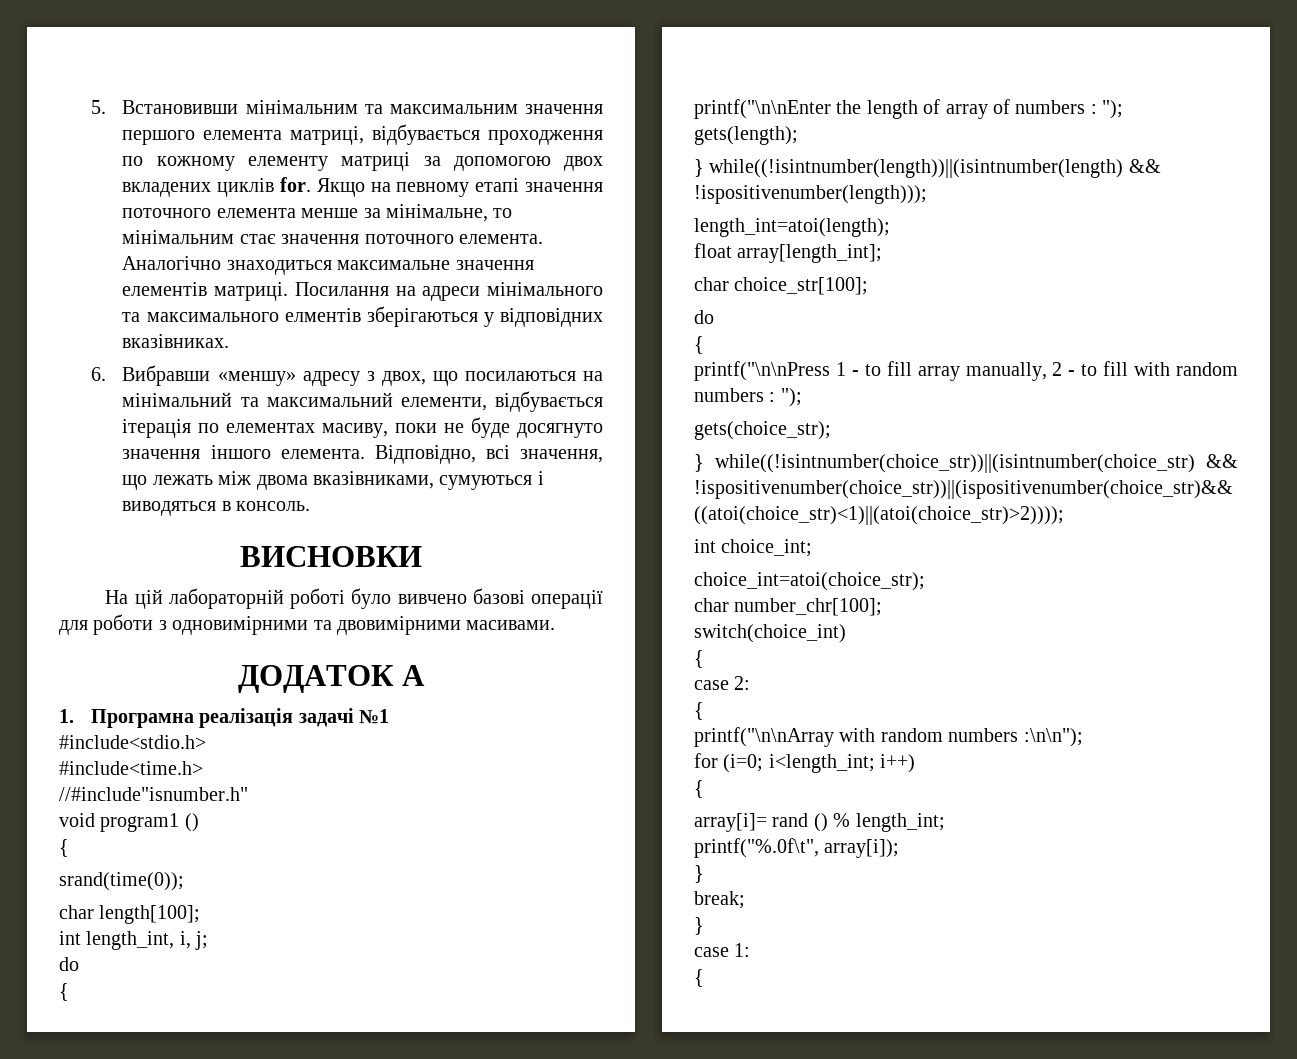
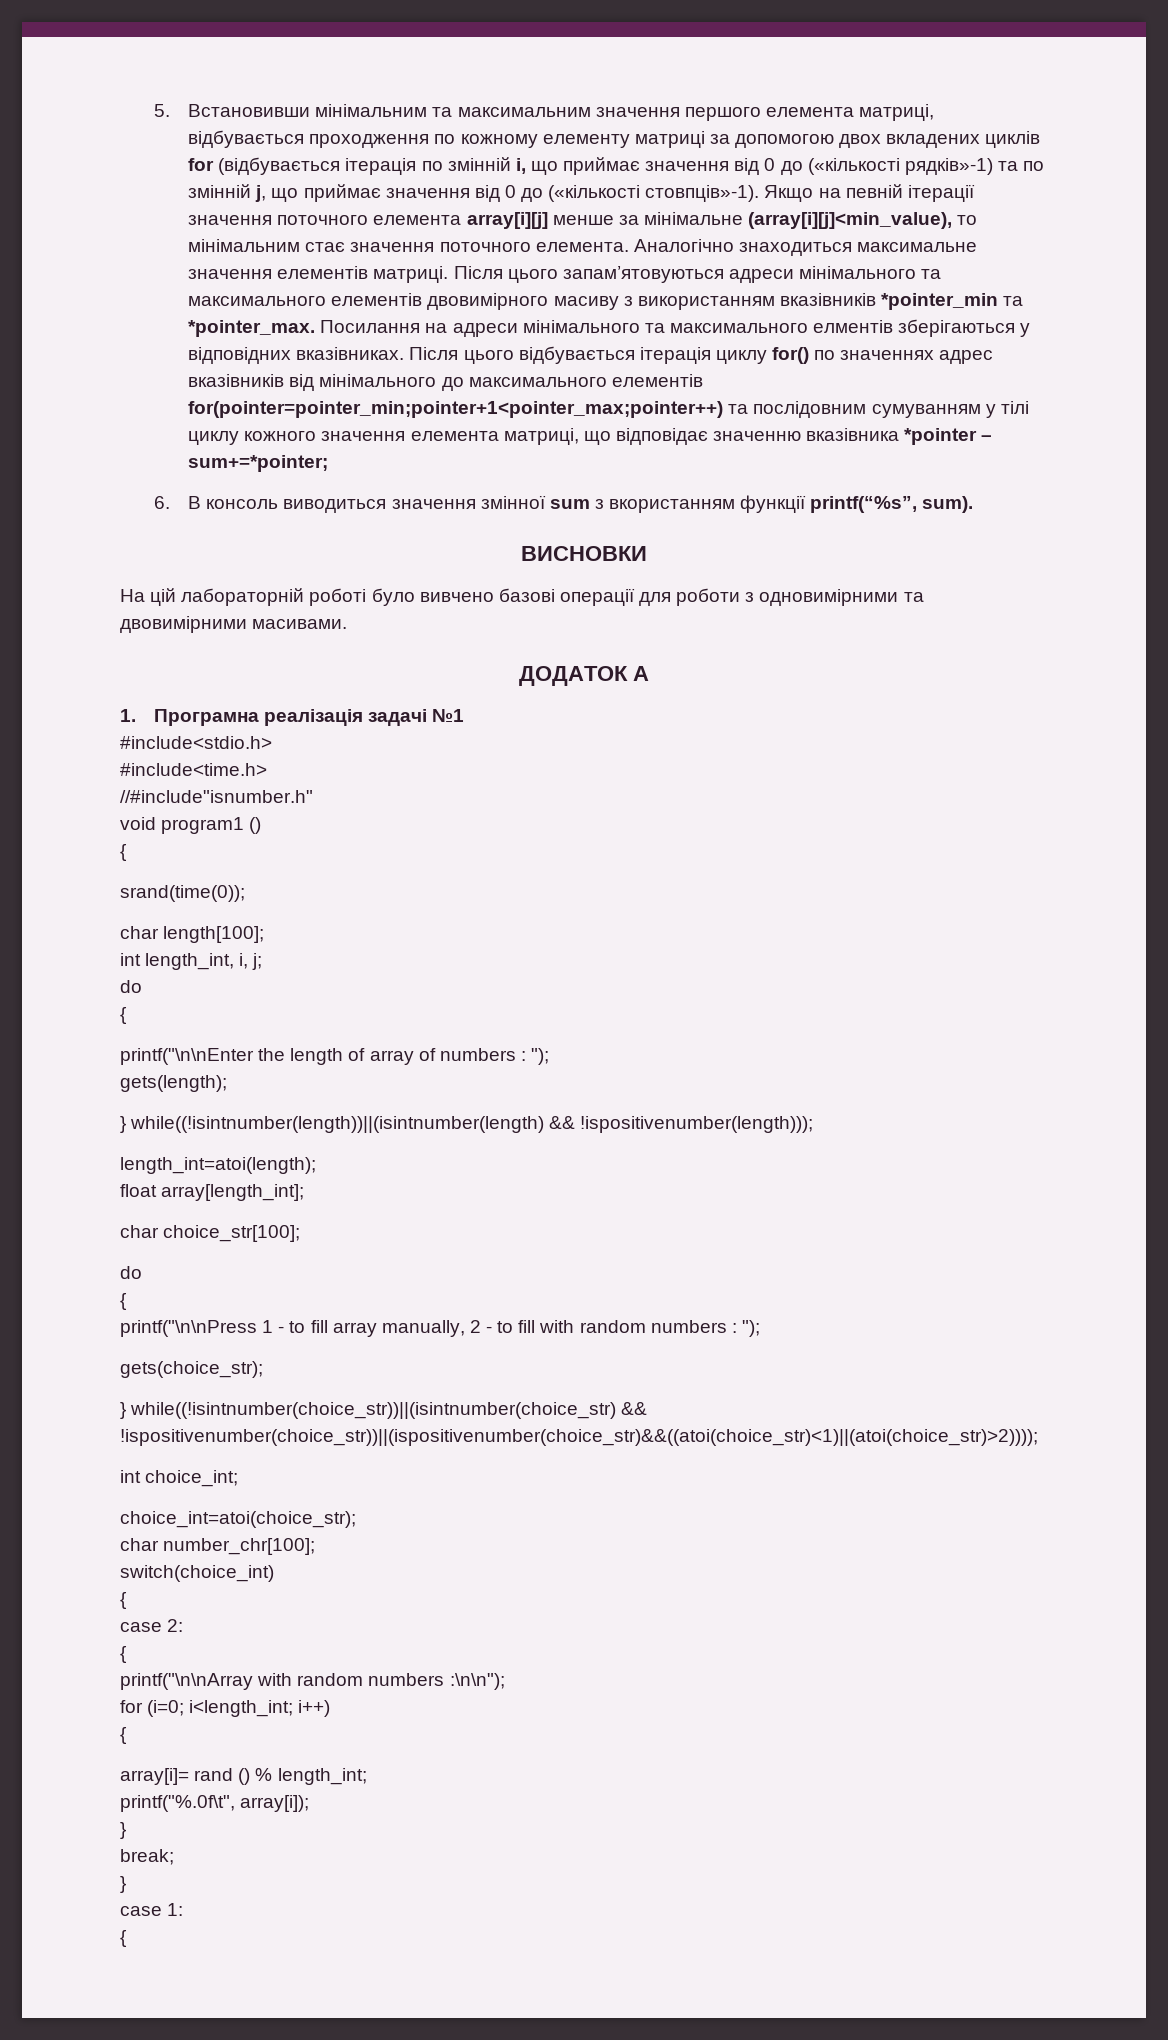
[280,177,520,197] for. Якщо на певному етапі -> [188,157,1045,175] [188,184,975,202] for (відбувається ітерація по змінній i, що приймає значення від 0 до («кількості рядків»-1) та по змінній j, що приймає значення від 0 до («кількості стовпців»-1). Якщо на певній ітерації
(296, 213) none -> [466,212,548,229] array[i][j]
[386,204,489,222] мінімальне, -> [643,212,953,229] мінімальне (array[i][j]<min_value),
(289, 291) none -> [453,266,942,283] [188,293,1024,310] [188,320,316,337] Після цього запам’ятовуються адреси мінімального та максимального елементів двовимірного масиву з використанням вказівників *pointer_min та *pointer_max.
[90,365,603,386] [122,391,603,412] [122,417,603,438] [122,445,603,464] [122,471,544,490] [122,501,311,516] // 6. Вибравши «меншу» адресу з двох, що посилаються на мінімальний та максимальний елементи, відбувається ітерація по елементах масиву, поки не буде досягнуто значення іншого елемента. Відповідно, всі значення, що лежать між двома вказівниками, сумуються і виводяться в консоль. -> [409,346,994,364] [188,374,703,391] [188,401,1029,418] [188,428,993,445] [188,455,329,472] [154,495,974,513] Після цього відбувається ітерація циклу for() по значеннях адрес вказівників від мінімального до максимального елементів for(pointer=pointer_min;pointer+1<pointer_max;pointer++) та послідовним сумуванням у тілі циклу кожного значення елемента матриці, що відповідає значенню вказівника *pointer – sum+=*pointer; // 6. В консоль виводиться значення змінної sum з вкористанням функції printf(“%s”, sum).

